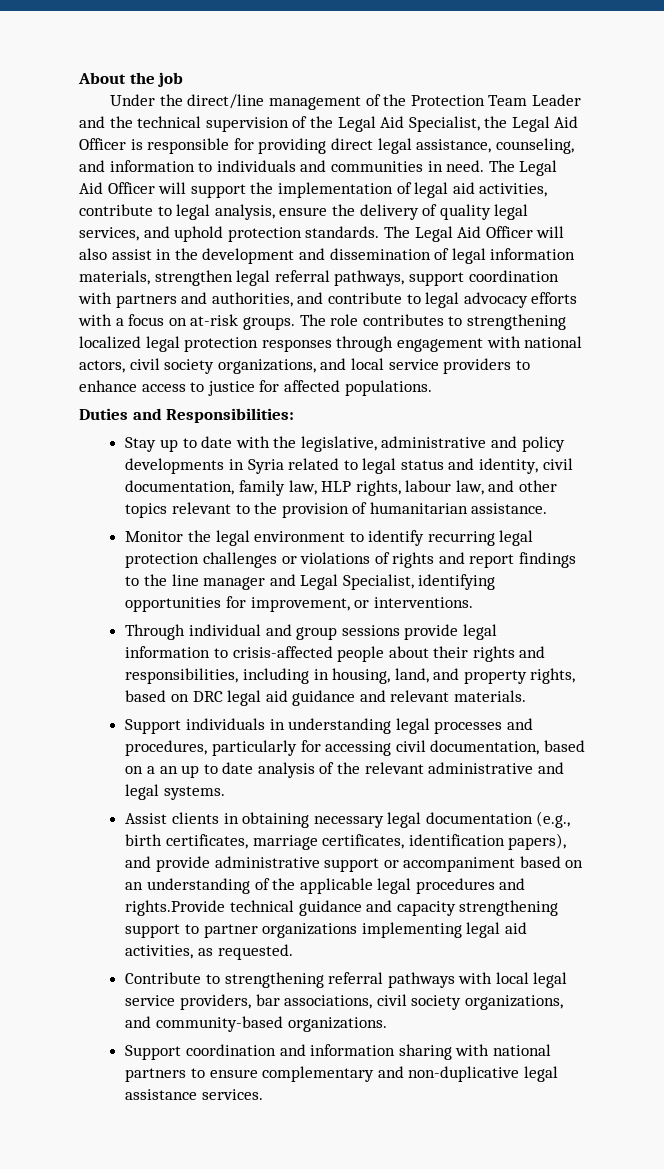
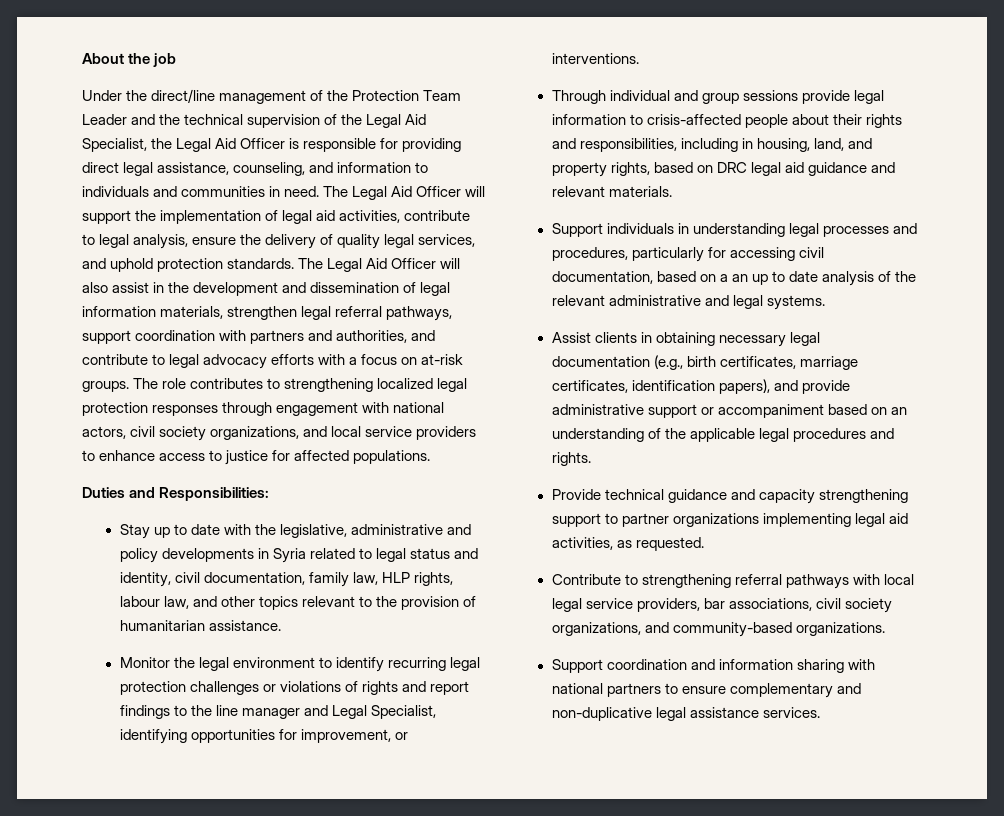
[125,900,226,916] rights.Provide -> [551,452,591,466] [551,489,601,500] rights. // Provide

